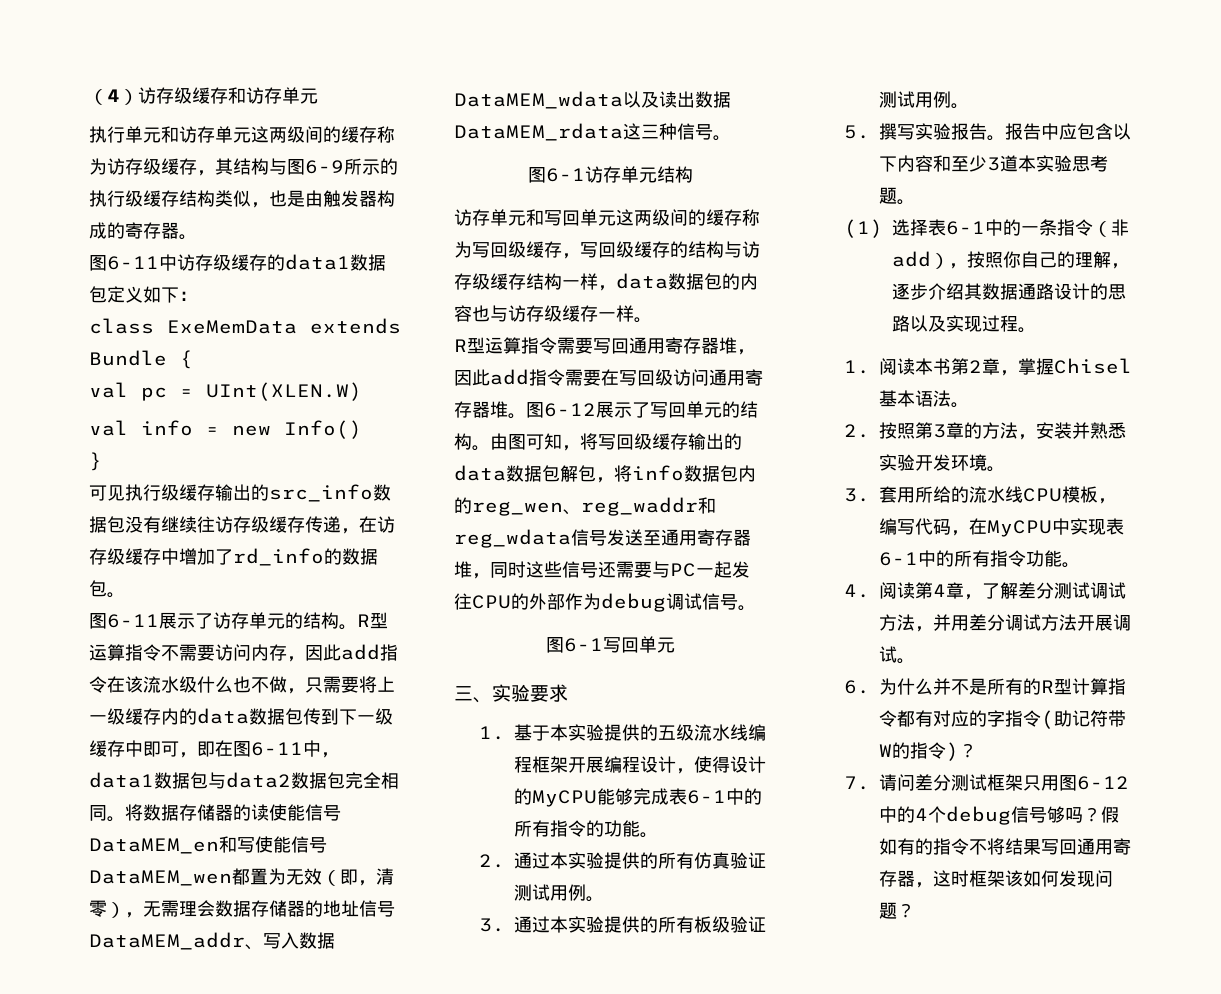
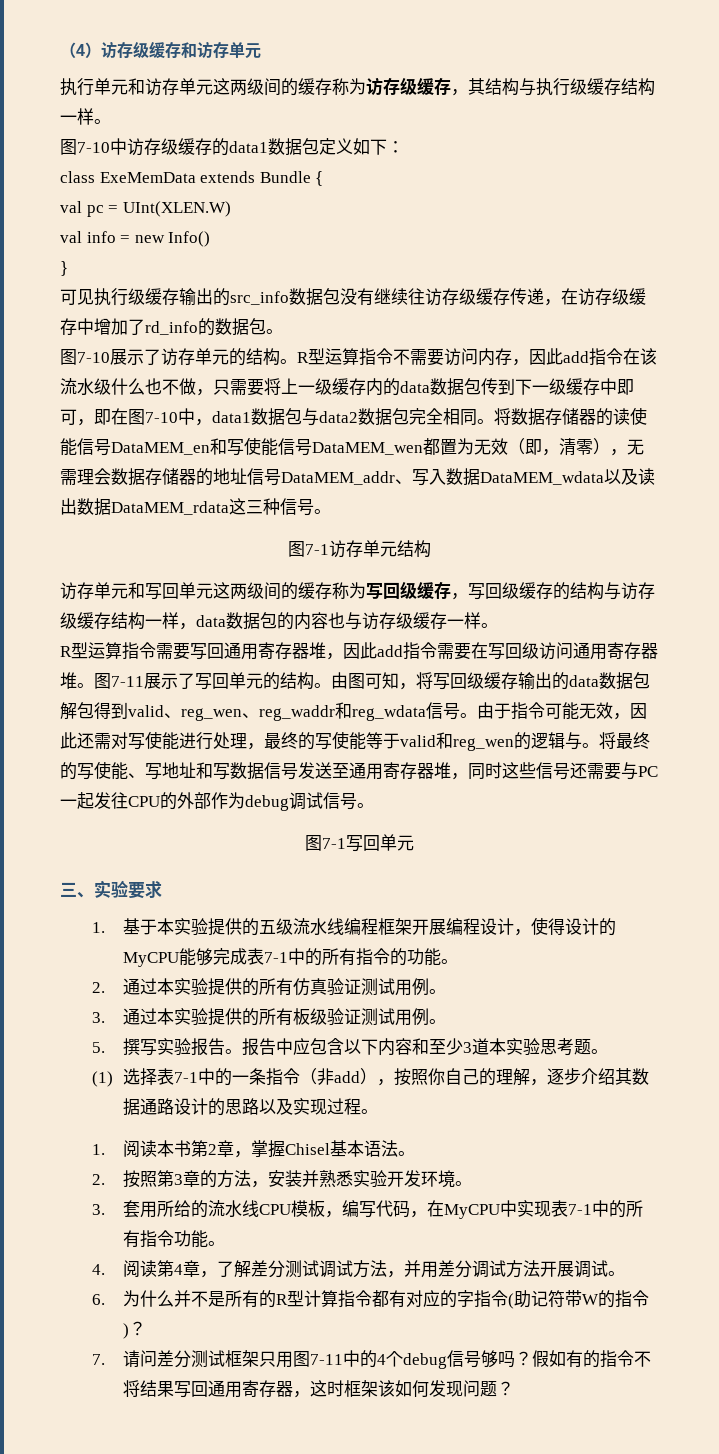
[287,158,398,175] 图6-9所示的 -> (536, 87) none
[215,190,395,208] [89,222,197,240] [89,255,159,271] 类似，也是由触发器构成的寄存器。 // 图6-11 -> [60,108,111,125] [60,139,110,155] 一样。 // 图7-10
[107,614,159,628] 6-11 -> [77,352,110,363] 7-10
[251,742,303,756] 6-11 -> [145,412,178,423] 7-10
[546,168,585,182] 6-1 -> [305,544,329,555] 7-1
[544,403,596,417] 6-12 -> [111,676,144,687] 7-11
[596,465,756,483] [454,497,472,514] ，将info数据包内的 -> [94,702,181,719] 得到valid、
(607, 538) none -> [460,702,647,720] [60,731,650,751] [60,761,298,780] 。由于指令可能无效，因此还需对写使能进行处理，最终的写使能等于valid和reg_wen的逻辑与。将最终的写使能、写地址和写数据信号
[564,638,603,652] 6-1 -> [322,838,346,849] 7-1
[686,790,726,804] 6-1 -> [264,952,289,963] 7-1
[945,221,985,235] 6-1 -> [174,1072,199,1083] 7-1
[878,552,918,566] 6-1 -> [568,1204,593,1215] 7-1
[1076,776,1129,790] 6-12 -> [310,1354,344,1365] 7-11

